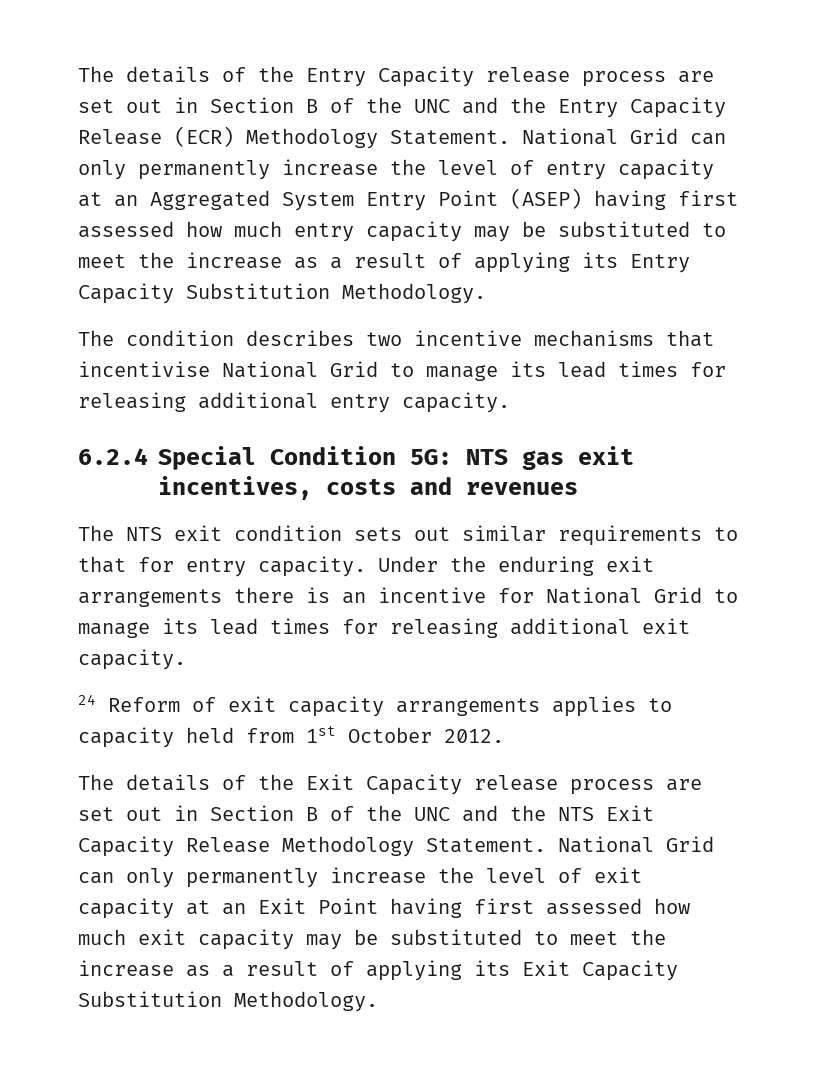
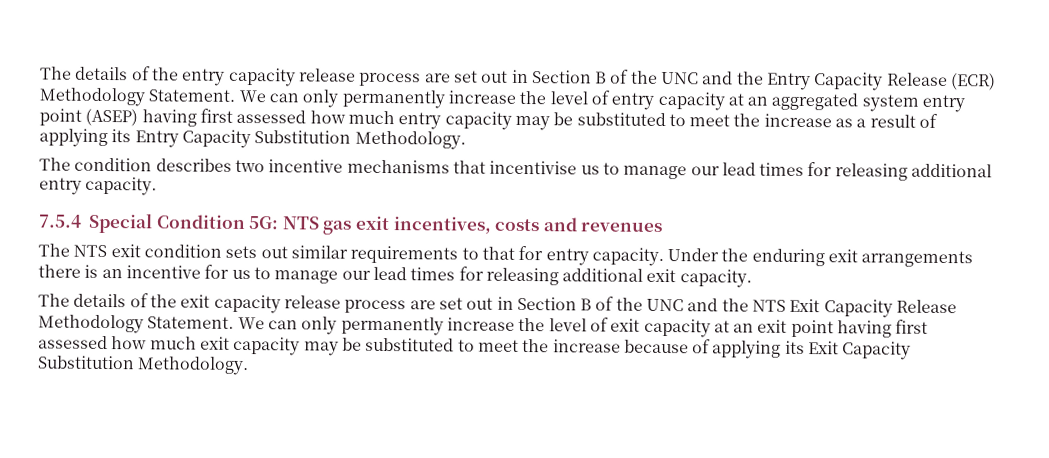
[78,66,474,87] The details of the Entry Capacity -> [40,66,296,87] The details of the entry capacity
[522,128,678,145] National Grid -> [238,89,266,103] We
[150,190,498,211] Aggregated System Entry Point -> [771,92,966,113] [39,108,82,126] aggregated system entry point
[222,361,546,381] National Grid to manage its -> [580,162,720,180] us to manage our
[78,448,148,465] 6.2.4 -> [38,214,82,228] 7.5.4
[546,587,738,604] [78,618,198,638] National Grid to manage its -> [231,267,371,284] us to manage our
[78,694,672,717] [78,726,504,748] [78,774,462,795] // 24 Reform of exit capacity arrangements applies to capacity held from 1st October 2012. // The details of the Exit Capacity -> [38,293,281,314] // The details of the exit capacity
[558,836,714,853] National Grid -> [237,316,265,330] We
[258,898,378,914] Exit Point -> [757,319,834,338] exit point
[186,961,318,977] as a result -> [623,339,689,354] because

